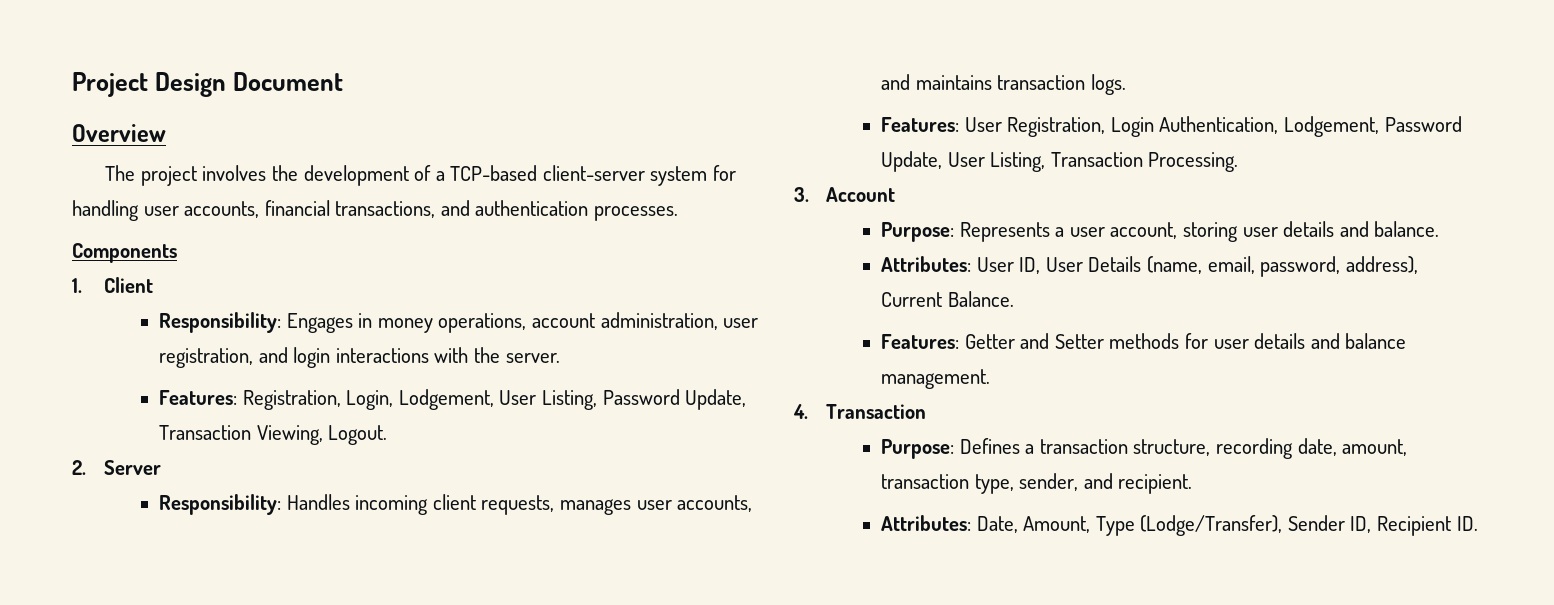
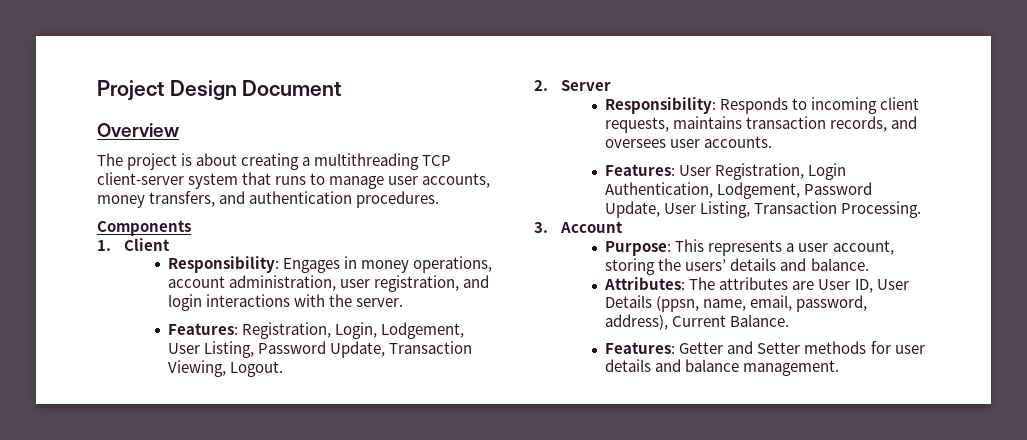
[202,165,736,186] [72,200,436,221] involves the development of a TCP-based client-server system for handling user accounts, financial transactions, -> [181,153,452,170] [97,172,491,189] [97,191,216,208] is about creating a multithreading TCP client-server system that runs to manage user accounts, money transfers,
[593,206,678,221] processes. -> [356,191,440,208] procedures.
[286,494,350,510] Handles -> [720,97,808,114] Responds to
[559,495,753,515] [881,74,1126,95] manages user accounts, and maintains transaction logs. -> [673,116,918,132] [605,136,773,148] maintains transaction records, and oversees user accounts.
[959,222,1050,242] Represents -> [675,239,783,256] This represents
[1242,227,1278,237] user -> [658,258,727,271] the users’
(972, 264) none -> [689,277,815,290] The attributes are
[1146,256,1202,274] (name, -> [656,295,747,312] (ppsn, name,
[793,404,927,419] [881,438,1408,459] [881,473,1193,494] [881,515,1478,536] // 4. Transaction // Purpose: Defines a transaction structure, recording date, amount, transaction type, sender, and recipient. // Attributes: Date, Amount, Type (Lodge/Transfer), Sender ID, Recipient ID. -> (840, 368) none

